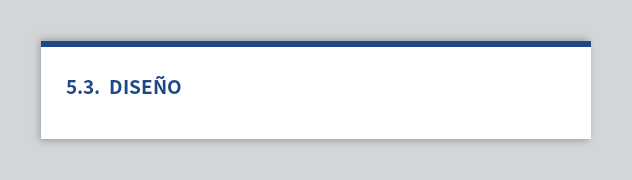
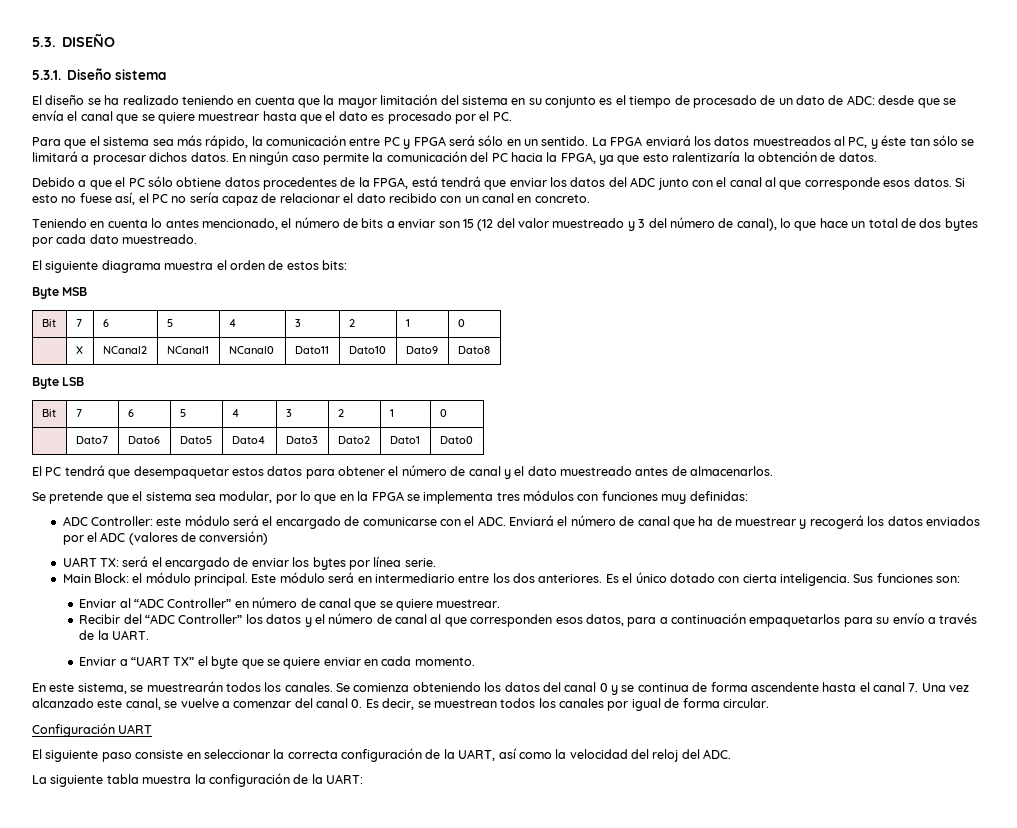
(183, 84) none -> [32,68,167,80] [32,94,956,108] [32,110,512,124] [32,135,975,149] [32,151,877,165] [32,176,965,190] [32,192,590,206] [32,217,978,231] [32,234,198,247] [32,260,347,273] [32,287,88,299] [41,319,56,327] [75,319,82,327] [102,319,109,327] [166,319,173,327] [228,319,236,327] [294,319,301,327] [348,319,355,327] [405,319,410,327] [457,319,465,327] [75,346,83,354] [102,346,147,354] [166,346,209,354] [228,346,274,354] [294,346,329,354] [348,346,386,354] [405,346,438,354] [457,346,490,354] [32,377,85,389] [41,409,56,417] [75,409,82,417] [127,409,134,417] [179,409,186,417] [231,409,239,417] [285,409,292,417] [337,409,344,417] [389,409,394,417] [439,409,447,417] [75,436,108,444] [127,436,160,444] [179,436,212,444] [231,436,265,444] [285,436,318,444] [337,436,370,444] [389,436,420,444] [439,436,473,444] [32,465,774,479] [32,490,748,504] [62,515,980,529] [62,531,269,545] [62,556,436,570] [62,572,961,586] [79,597,501,611] [79,613,978,627] [79,630,150,640] [79,656,475,669] [32,681,970,695] [32,698,769,711] [32,723,153,737] [32,748,732,762] [32,773,363,787] // 5.3.1. Diseño sistema // El diseño se ha realizado teniendo en cuenta que la mayor limitación del sistema en su conjunto es el tiempo de procesado de un dato de ADC: desde que se envía el canal que se quiere muestrear hasta que el dato es procesado por el PC. // Para que el sistema sea más rápido, la comunicación entre PC y FPGA será sólo en un sentido. La FPGA enviará los datos muestreados al PC, y éste tan sólo se limitará a procesar dichos datos. En ningún caso permite la comunicación del PC hacia la FPGA, ya que esto ralentizaría la obtención de datos. // Debido a que el PC sólo obtiene datos procedentes de la FPGA, está tendrá que enviar los datos del ADC junto con el canal al que corresponde esos datos. Si esto no fuese así, el PC no sería capaz de relacionar el dato recibido con un canal en concreto. // Teniendo en cuenta lo antes mencionado, el número de bits a enviar son 15 (12 del valor muestreado y 3 del número de canal), lo que hace un total de dos bytes por cada dato muestreado. // El siguiente diagrama muestra el orden de estos bits: // Byte MSB // Bit | 7 | 6 | 5 | 4 | 3 | 2 | 1 | 0 // | X | NCanal2 | NCanal1 | NCanal0 | Dato11 | Dato10 | Dato9 | Dato8 // Byte LSB // Bit | 7 | 6 | 5 | 4 | 3 | 2 | 1 | 0 // | Dato7 | Dato6 | Dato5 | Dato4 | Dato3 | Dato2 | Dato1 | Dato0 // El PC tendrá que desempaquetar estos datos para obtener el número de canal y el dato muestreado antes de almacenarlos. // Se pretende que el sistema sea modular, por lo que en la FPGA se implementa tres módulos con funciones muy definidas: // ADC Controller: este módulo será el encargado de comunicarse con el ADC. Enviará el número de canal que ha de muestrear y recogerá los datos enviados por el ADC (valores de conversión) // UART TX: será el encargado de enviar los bytes por línea serie. // Main Block: el módulo principal. Este módulo será en intermediario entre los dos anteriores. Es el único dotado con cierta inteligencia. Sus funciones son: // Enviar al “ADC Controller” en número de canal que se quiere muestrear. // Recibir del “ADC Controller” los datos y el número de canal al que corresponden esos datos, para a continuación empaquetarlos para su envío a través de la UART. // Enviar a “UART TX” el byte que se quiere enviar en cada momento. // En este sistema, se muestrearán todos los canales. Se comienza obteniendo los datos del canal 0 y se continua de forma ascendente hasta el canal 7. Una vez alcanzado este canal, se vuelve a comenzar del canal 0. Es decir, se muestrean todos los canales por igual de forma circular. // Configuración UART // El siguiente paso consiste en seleccionar la correcta configuración de la UART, así como la velocidad del reloj del ADC. // La siguiente tabla muestra la configuración de la UART:

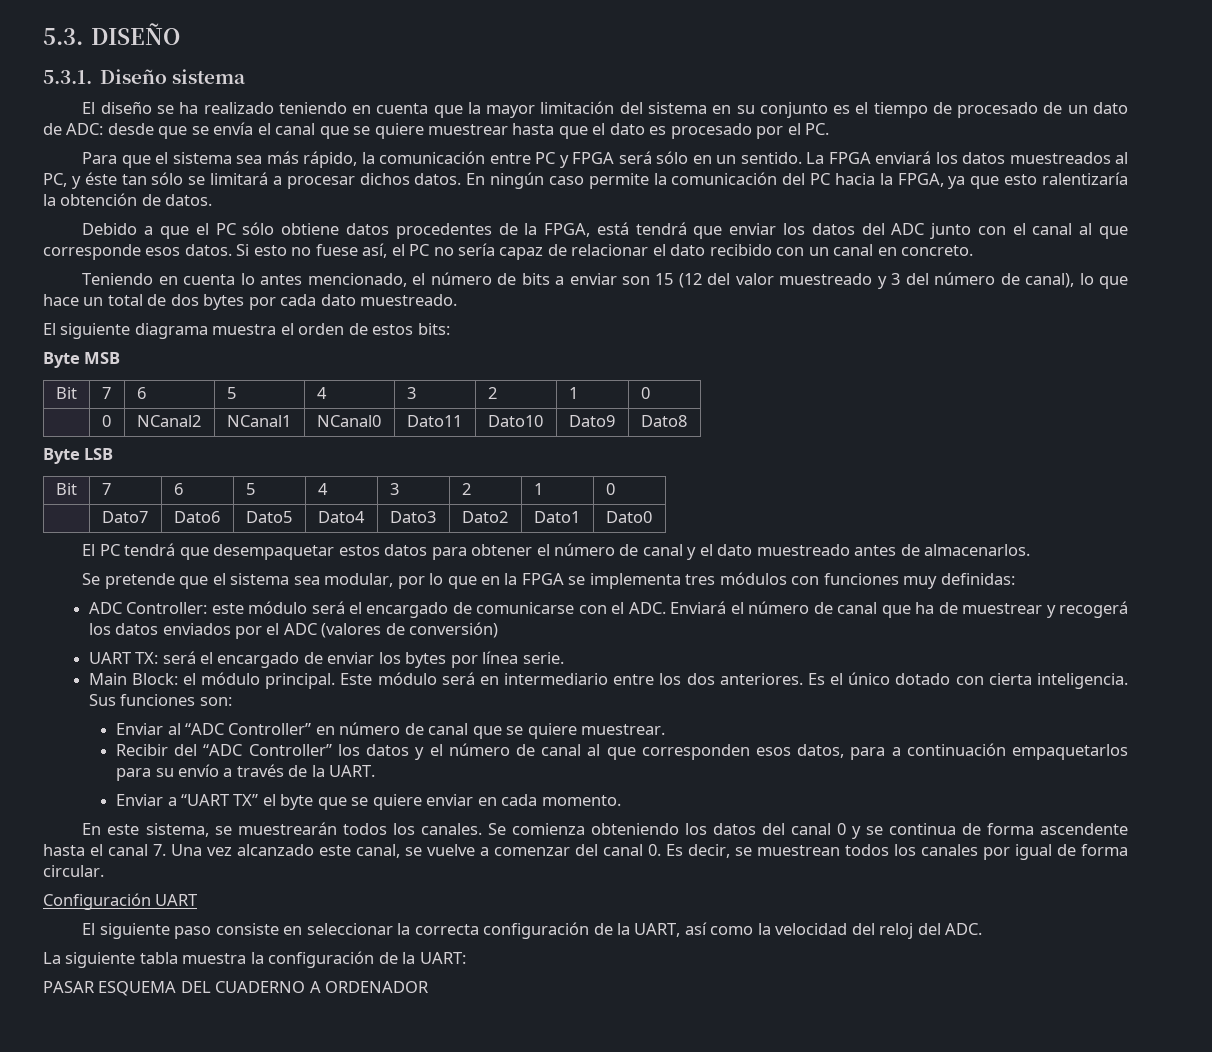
[75,346,83,354] X -> [101,415,111,427] 0
(363, 779) none -> [43,981,430,996] // PASAR ESQUEMA DEL CUADERNO A ORDENADOR

